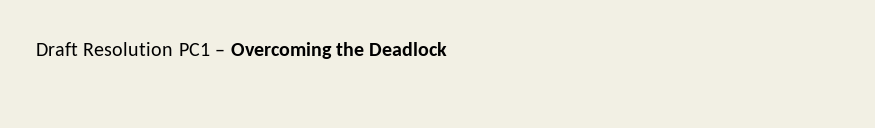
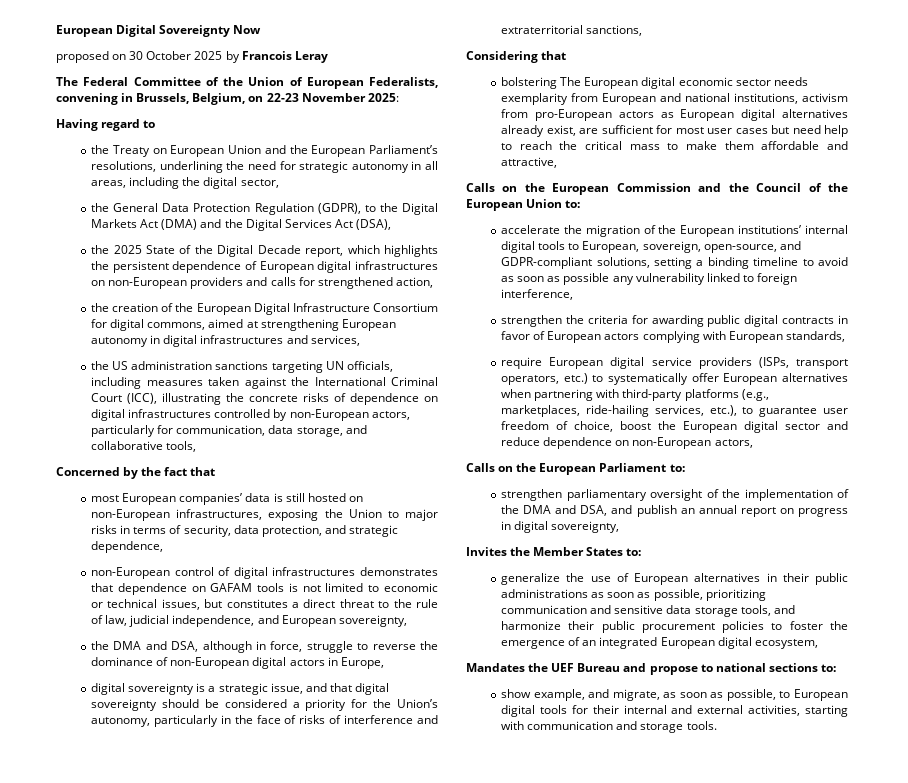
[36,42,448,59] Draft Resolution PC1 – Overcoming the Deadlock -> [56,25,262,37] [56,51,328,63] [56,77,438,89] [56,93,399,105] [56,119,156,131] [91,145,438,157] [91,161,438,173] [91,177,279,189] [91,203,438,215] [91,219,391,231] [91,245,438,257] [91,261,438,273] [91,277,433,289] [91,303,438,315] [91,319,396,331] [91,335,360,347] [91,361,393,373] [91,377,439,389] [91,393,438,405] [91,409,410,421] [91,425,367,437] [91,441,197,452] [56,467,216,479] [91,493,363,505] [91,509,438,521] [91,525,398,537] [91,541,164,553] [91,567,438,579] [91,583,438,595] [91,599,438,610] [91,615,407,627] [91,641,438,653] [91,657,384,669] [91,683,389,695] [91,699,438,711] [91,715,439,727] [501,25,643,36] [466,51,567,63] [501,77,808,89] [501,93,848,105] [501,109,848,121] [501,125,848,137] [501,141,848,150] [501,157,558,168] [466,183,848,195] [466,199,581,211] [501,225,848,237] [501,241,801,253] [501,257,848,269] [501,273,797,285] [501,289,574,300] [501,315,848,327] [501,331,845,343] [501,357,848,369] [501,373,848,385] [501,389,769,401] [501,405,848,417] [501,421,848,433] [501,437,753,449] [466,463,685,475] [501,489,849,501] [501,505,848,517] [501,521,620,533] [466,547,642,556] [501,573,848,585] [501,589,766,601] [501,605,795,617] [501,621,848,633] [501,637,818,649] [466,663,836,675] [501,689,848,701] [501,705,848,717] [501,721,717,733] European Digital Sovereignty Now // proposed on 30 October 2025 by Francois Leray // The Federal Committee of the Union of European Federalists, convening in Brussels, Belgium, on 22-23 November 2025: // Having regard to // the Treaty on European Union and the European Parliament’s resolutions, underlining the need for strategic autonomy in all areas, including the digital sector, // the General Data Protection Regulation (GDPR), to the Digital Markets Act (DMA) and the Digital Services Act (DSA), // the 2025 State of the Digital Decade report, which highlights the persistent dependence of European digital infrastructures on non-European providers and calls for strengthened action, // the creation of the European Digital Infrastructure Consortium for digital commons, aimed at strengthening European autonomy in digital infrastructures and services, // the US administration sanctions targeting UN officials, including measures taken against the International Criminal Court (ICC), illustrating the concrete risks of dependence on digital infrastructures controlled by non-European actors, particularly for communication, data storage, and collaborative tools, // Concerned by the fact that // most European companies’ data is still hosted on non-European infrastructures, exposing the Union to major risks in terms of security, data protection, and strategic dependence, // non-European control of digital infrastructures demonstrates that dependence on GAFAM tools is not limited to economic or technical issues, but constitutes a direct threat to the rule of law, judicial independence, and European sovereignty, // the DMA and DSA, although in force, struggle to reverse the dominance of non-European digital actors in Europe, // digital sovereignty is a strategic issue, and that digital sovereignty should be considered a priority for the Union’s autonomy, particularly in the face of risks of interference and extraterritorial sanctions, // Considering that // bolstering The European digital economic sector needs exemplarity from European and national institutions, activism from pro-European actors as European digital alternatives already exist, are sufficient for most user cases but need help to reach the critical mass to make them affordable and attractive, // Calls on the European Commission and the Council of the European Union to: // accelerate the migration of the European institutions’ internal digital tools to European, sovereign, open-source, and GDPR-compliant solutions, setting a binding timeline to avoid as soon as possible any vulnerability linked to foreign interference, // strengthen the criteria for awarding public digital contracts in favor of European actors complying with European standards, // require European digital service providers (ISPs, transport operators, etc.) to systematically offer European alternatives when partnering with third-party platforms (e.g., marketplaces, ride-hailing services, etc.), to guarantee user freedom of choice, boost the European digital sector and reduce dependence on non-European actors, // Calls on the European Parliament to: // strengthen parliamentary oversight of the implementation of the DMA and DSA, and publish an annual report on progress in digital sovereignty, // Invites the Member States to: // generalize the use of European alternatives in their public administrations as soon as possible, prioritizing communication and sensitive data storage tools, and harmonize their public procurement policies to foster the emergence of an integrated European digital ecosystem, // Mandates the UEF Bureau and propose to national sections to: // show example, and migrate, as soon as possible, to European digital tools for their internal and external activities, starting with communication and storage tools.

